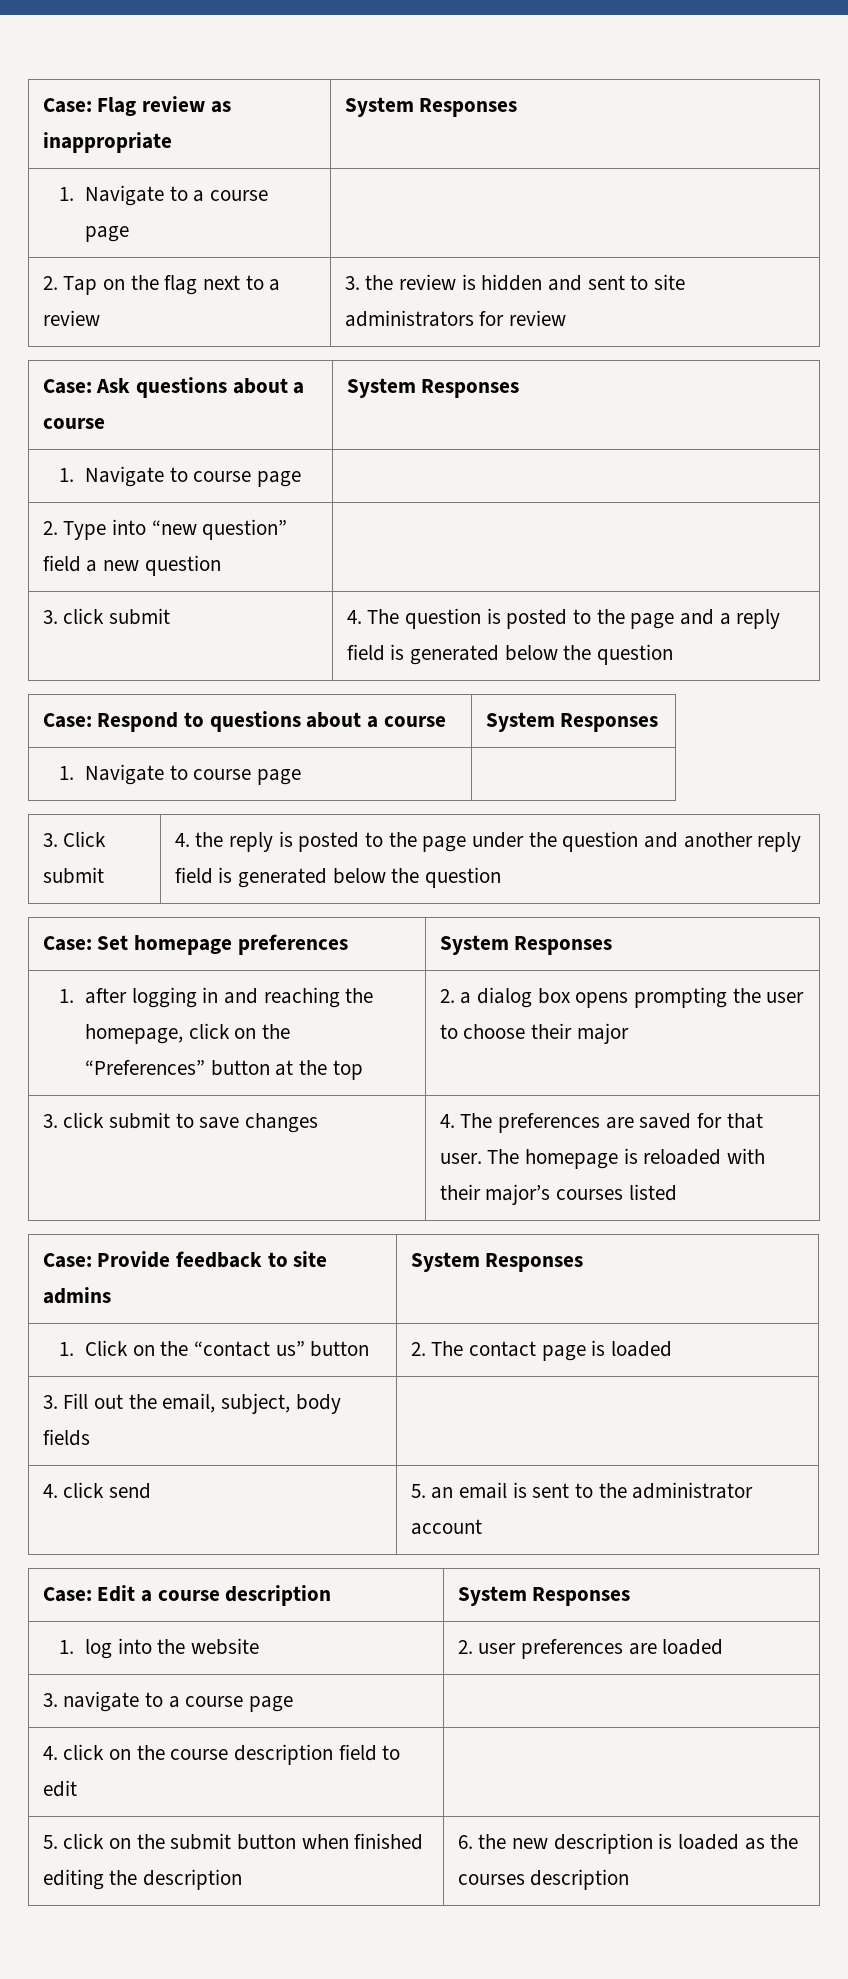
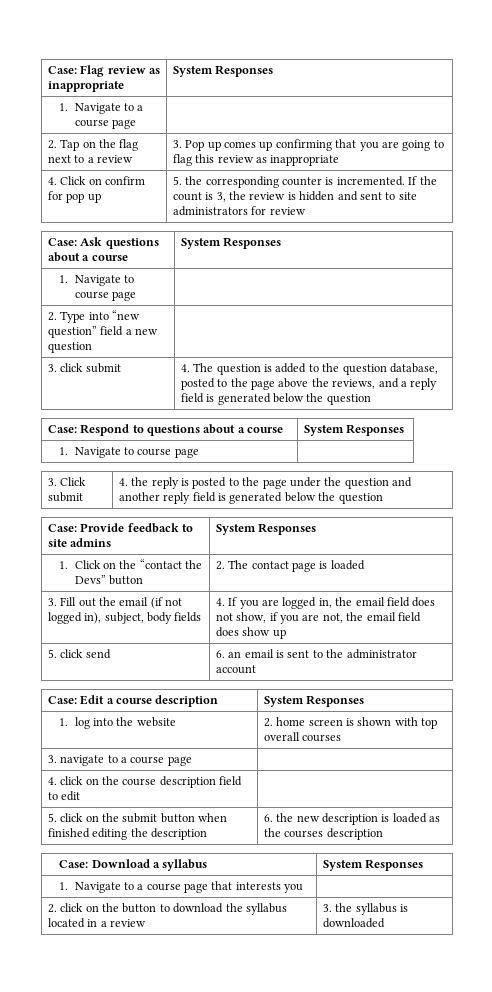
(360, 283) none -> [185,139,444,151] [172,154,340,166] [47,176,146,185] [47,191,101,203] [172,176,437,188] [172,192,226,202] Pop up comes up confirming that you are going to flag this review as inappropriate // 4. Click on confirm for pop up | 5. the corresponding counter is incremented. If the count is 3,
[506,609,675,629] posted to the page -> [275,363,438,375] [180,378,376,390] added to the question database, posted to the page above the reviews,
[42,934,348,955] [439,935,613,955] [59,987,374,1008] [84,1023,290,1044] [84,1060,363,1080] [439,987,805,1008] [439,1023,629,1044] [42,1112,318,1133] [439,1113,763,1133] [439,1148,765,1169] [439,1184,677,1205] // Case: Set homepage preferences | System Responses // 1. after logging in and reaching the homepage, click on the “Preferences” button at the top | 2. a dialog box opens prompting the user to choose their major // 3. click submit to save changes | 4. The preferences are saved for that user. The homepage is reloaded with their major’s courses listed -> (383, 498) none
[275,1341,305,1356] us” -> [185,560,203,569] [74,575,106,584] the Devs”
[162,1393,341,1414] [42,1429,90,1446] [42,1484,58,1498] email, subject, body fields | // 4. -> [119,597,183,609] [47,612,202,624] [215,597,436,609] [215,612,421,624] [215,627,286,639] [47,649,57,658] email (if not logged in), subject, body fields | 4. If you are logged in, the email field does not show, if you are not, the email field does show up // 5.
[410,1484,426,1498] 5. -> [215,650,225,658] 6.
[478,1639,724,1659] user preferences are loaded -> [276,717,438,729] [263,732,342,742] home screen is shown with top overall courses
(630, 1879) none -> [59,859,208,871] [322,859,424,871] [59,881,304,893] [47,903,287,915] [47,918,147,928] [322,903,409,915] [322,918,385,928] // Case: Download a syllabus | System Responses // 1. Navigate to a course page that interests you | // 2. click on the button to download the syllabus located in a review | 3. the syllabus is downloaded

